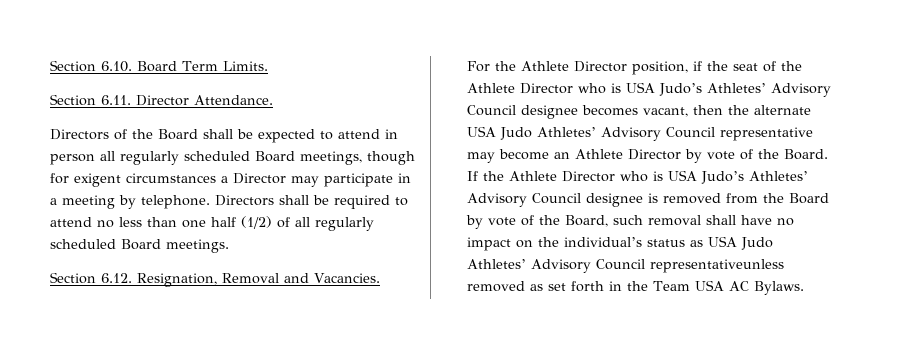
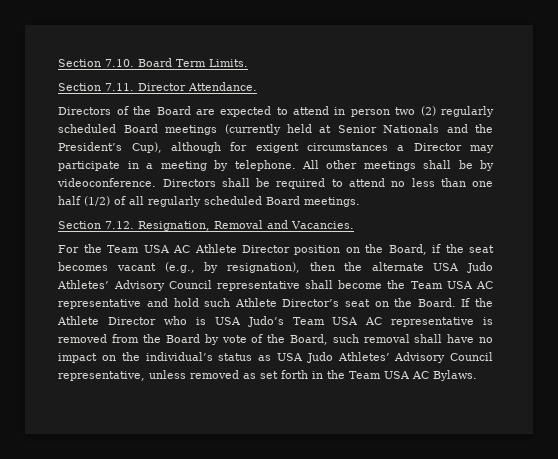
[49,60,132,72] Section 6.10. -> [58,59,135,67] Section 7.10.
[100,95,131,105] 6.11. -> [105,83,135,91] 7.11.
[202,129,253,139] shall be -> [195,109,215,115] are
[99,151,415,165] all regularly scheduled Board meetings, though -> [395,106,494,117] [58,124,493,135] [58,142,222,153] two (2) regularly scheduled Board meetings (currently held at Senior Nationals and the President’s Cup), although
(210, 202) none -> [301,160,495,171] [57,178,157,187] All other meetings shall be by videoconference.
[100,273,132,283] 6.12. -> [105,221,135,229] 7.12.
[520,61,802,75] [466,82,831,97] [466,105,688,119] Athlete Director position, if the seat of the Athlete Director who is USA Judo’s Athletes’ Advisory Council designee becomes vacant, -> [107,244,495,255] [58,262,300,273] Team USA AC Athlete Director position on the Board, if the seat becomes vacant (e.g., by resignation),
[466,149,753,163] may become an Athlete Director by vote of -> [305,280,493,289] [58,298,389,309] shall become the Team USA AC representative and hold such Athlete Director’s seat on
[748,171,808,181] [466,193,643,207] Athletes’ Advisory Council designee -> [292,317,475,327] Team USA AC representative
[649,259,784,273] representativeunless -> [58,370,187,381] representative, unless

